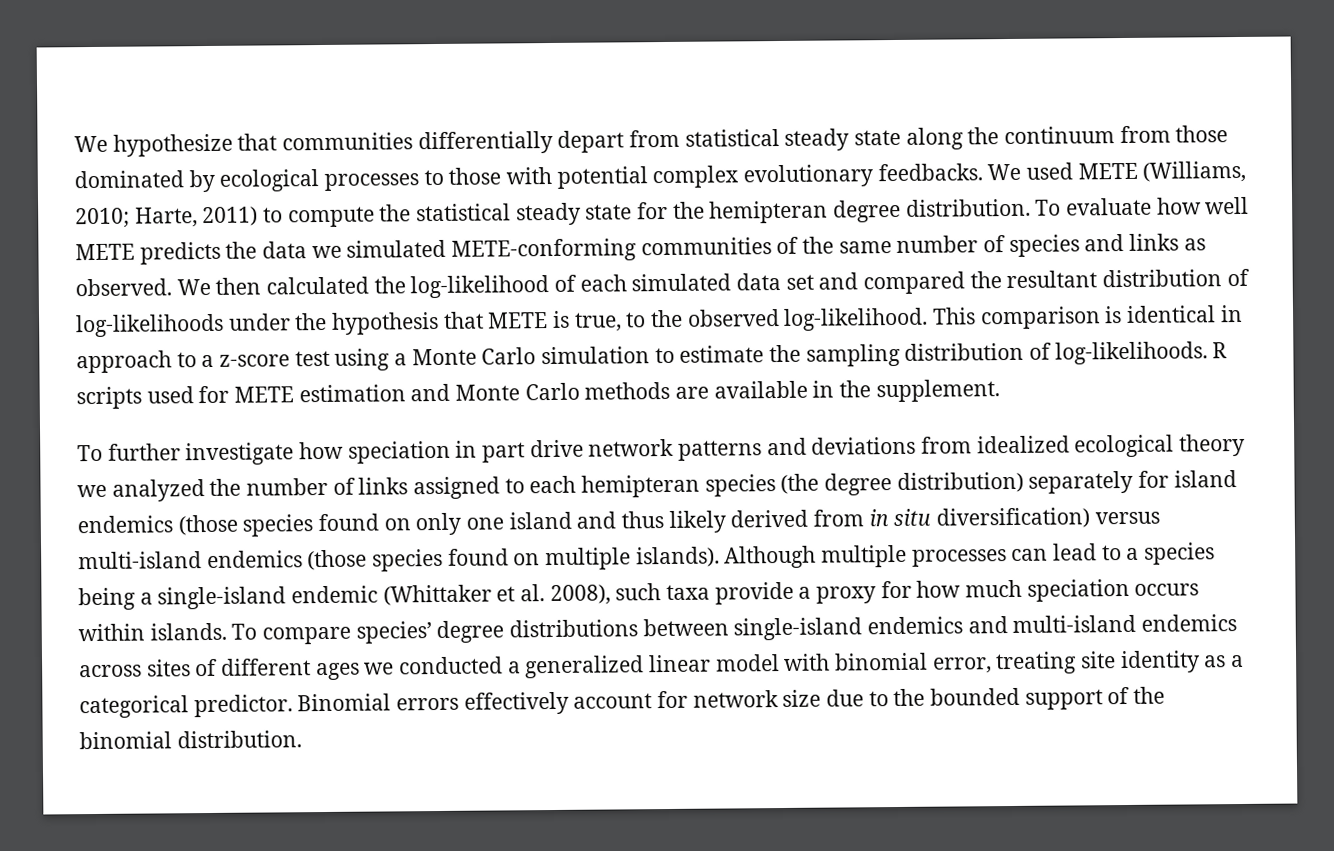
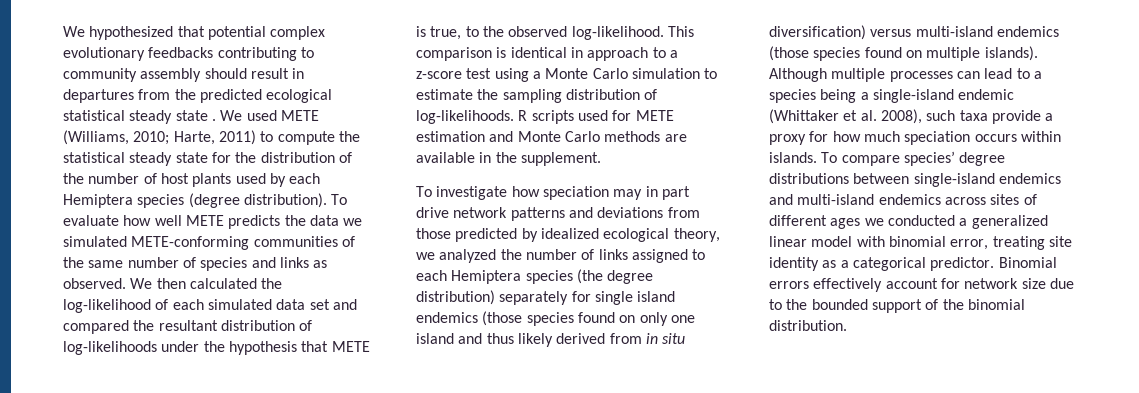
[74,125,1229,157] [74,163,983,193] We hypothesize that communities differentially depart from statistical steady state along the continuum from those dominated by ecological processes to those with potential complex evolutionary feedbacks. -> [63,26,326,40] [63,47,314,61] [63,68,305,82] [63,89,333,103] [63,110,216,124] We hypothesized that potential complex evolutionary feedbacks contributing to community assembly should result in departures from the predicted ecological statistical steady state .
[709,198,1031,224] hemipteran degree distribution. -> [260,152,352,163] [63,173,321,187] [63,193,327,208] distribution of the number of host plants used by each Hemiptera species (degree distribution).
[107,443,181,461] further -> (432, 191) none
(451, 452) none -> [613,189,643,200] may
(973, 445) none -> [416,228,538,242] those predicted by
[1179,433,1246,457] theory -> [673,228,720,242] theory,
[581,474,701,498] hemipteran -> [451,270,522,284] Hemiptera
(1170, 479) none -> [594,291,633,305] single

